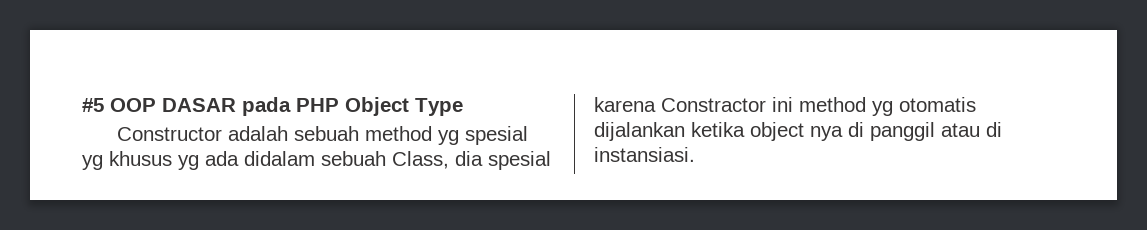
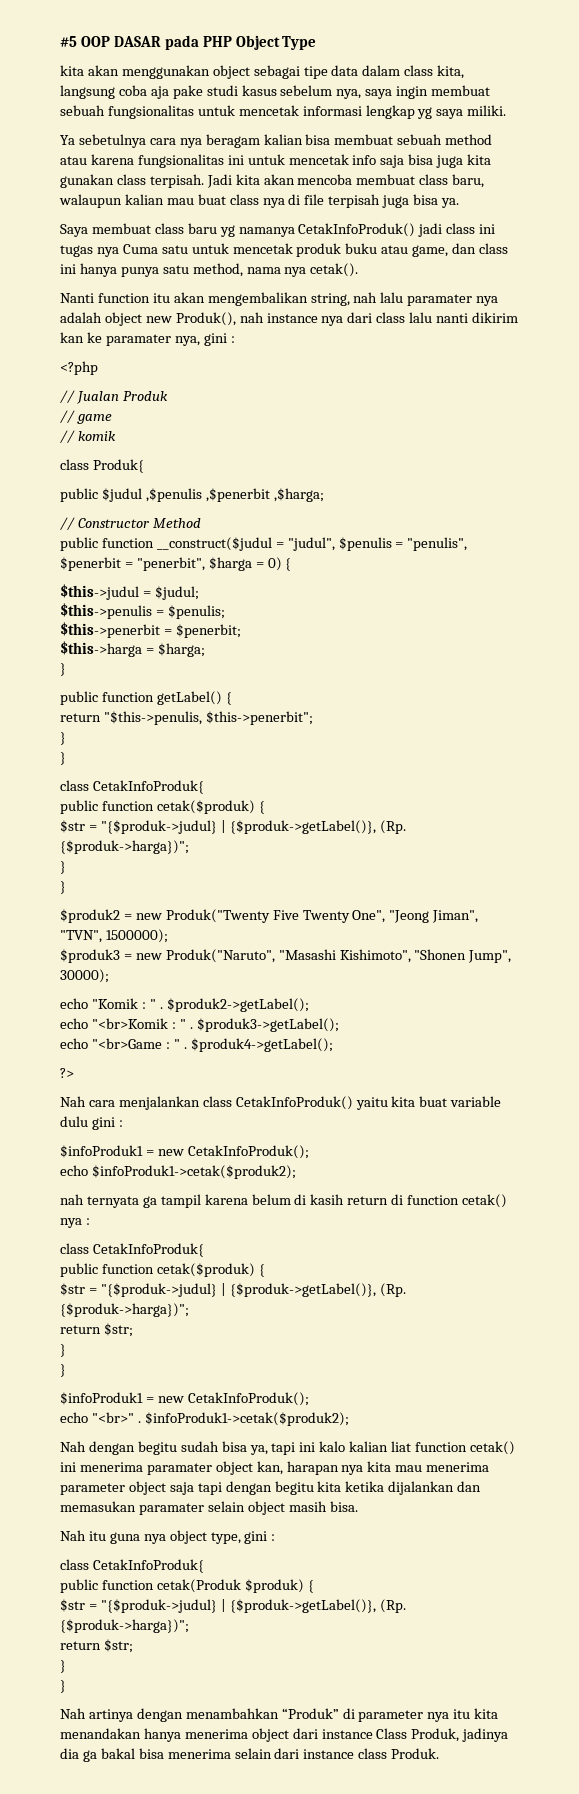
[117,126,529,145] [82,151,551,170] [594,97,976,116] [594,122,1002,141] [594,147,695,162] Constructor adalah sebuah method yg spesial yg khusus yg ada didalam sebuah Class, dia spesial karena Constractor ini method yg otomatis dijalankan ketika object nya di panggil atau di instansiasi. -> [60,65,465,79] [60,85,491,99] [60,105,507,119] [60,134,493,148] [60,154,492,168] [60,174,485,188] [59,194,460,208] [60,223,496,237] [60,243,509,257] [60,263,359,277] [60,292,499,306] [60,312,519,326] [60,332,235,346] [60,361,98,375] [60,390,168,404] [60,410,112,424] [60,430,116,443] [60,459,144,473] [60,488,324,502] [60,517,201,530] [60,537,468,551] [60,557,292,571] [60,584,199,600] [60,603,225,619] [60,622,241,638] [60,641,205,657] [60,663,66,676] [60,691,232,705] [60,711,313,725] [60,732,66,745] [60,752,66,765] [60,780,204,794] [60,800,265,814] [60,820,406,834] [60,840,189,854] [60,861,66,874] [60,881,66,894] [60,909,479,923] [60,929,168,943] [60,949,512,963] [60,969,109,983] [60,998,309,1012] [60,1018,339,1032] [60,1038,333,1052] [60,1068,74,1078] [60,1096,502,1110] [60,1116,123,1130] [60,1145,309,1159] [60,1165,296,1179] [60,1194,508,1208] [60,1218,90,1228] [60,1243,204,1257] [60,1263,265,1277] [60,1283,406,1297] [60,1303,189,1317] [60,1323,133,1337] [60,1344,66,1357] [60,1364,66,1377] [60,1392,309,1406] [60,1412,349,1426] [60,1441,515,1455] [60,1461,490,1475] [60,1481,482,1495] [60,1501,358,1515] [60,1530,276,1544] [60,1559,204,1573] [60,1579,314,1593] [60,1599,406,1613] [60,1619,189,1633] [60,1639,133,1653] [60,1660,66,1673] [60,1680,66,1693] [60,1708,499,1722] [60,1728,509,1742] [60,1748,440,1762] kita akan menggunakan object sebagai tipe data dalam class kita, langsung coba aja pake studi kasus sebelum nya, saya ingin membuat sebuah fungsionalitas untuk mencetak informasi lengkap yg saya miliki. // Ya sebetulnya cara nya beragam kalian bisa membuat sebuah method atau karena fungsionalitas ini untuk mencetak info saja bisa juga kita gunakan class terpisah. Jadi kita akan mencoba membuat class baru, walaupun kalian mau buat class nya di file terpisah juga bisa ya. // Saya membuat class baru yg namanya CetakInfoProduk() jadi class ini tugas nya Cuma satu untuk mencetak produk buku atau game, dan class ini hanya punya satu method, nama nya cetak(). // Nanti function itu akan mengembalikan string, nah lalu paramater nya adalah object new Produk(), nah instance nya dari class lalu nanti dikirim kan ke paramater nya, gini : // <?php // // Jualan Produk // // game // // komik // class Produk{ // public $judul ,$penulis ,$penerbit ,$harga; // // Constructor Method // public function __construct($judul = "judul", $penulis = "penulis", $penerbit = "penerbit", $harga = 0) { // $this->judul = $judul; // $this->penulis = $penulis; // $this->penerbit = $penerbit; // $this->harga = $harga; // } // public function getLabel() { // return "$this->penulis, $this->penerbit"; // } // } // class CetakInfoProduk{ // public function cetak($produk) { // $str = "{$produk->judul} | {$produk->getLabel()}, (Rp. {$produk->harga})"; // } // } // $produk2 = new Produk("Twenty Five Twenty One", "Jeong Jiman", "TVN", 1500000); // $produk3 = new Produk("Naruto", "Masashi Kishimoto", "Shonen Jump", 30000); // echo "Komik : " . $produk2->getLabel(); // echo "<br>Komik : " . $produk3->getLabel(); // echo "<br>Game : " . $produk4->getLabel(); // ?> // Nah cara menjalankan class CetakInfoProduk() yaitu kita buat variable dulu gini : // $infoProduk1 = new CetakInfoProduk(); // echo $infoProduk1->cetak($produk2); // nah ternyata ga tampil karena belum di kasih return di function cetak() nya : // class CetakInfoProduk{ // public function cetak($produk) { // $str = "{$produk->judul} | {$produk->getLabel()}, (Rp. {$produk->harga})"; // return $str; // } // } // $infoProduk1 = new CetakInfoProduk(); // echo "<br>" . $infoProduk1->cetak($produk2); // Nah dengan begitu sudah bisa ya, tapi ini kalo kalian liat function cetak() ini menerima paramater object kan, harapan nya kita mau menerima parameter object saja tapi dengan begitu kita ketika dijalankan dan memasukan paramater selain object masih bisa. // Nah itu guna nya object type, gini : // class CetakInfoProduk{ // public function cetak(Produk $produk) { // $str = "{$produk->judul} | {$produk->getLabel()}, (Rp. {$produk->harga})"; // return $str; // } // } // Nah artinya dengan menambahkan “Produk” di parameter nya itu kita menandakan hanya menerima object dari instance Class Produk, jadinya dia ga bakal bisa menerima selain dari instance class Produk.

